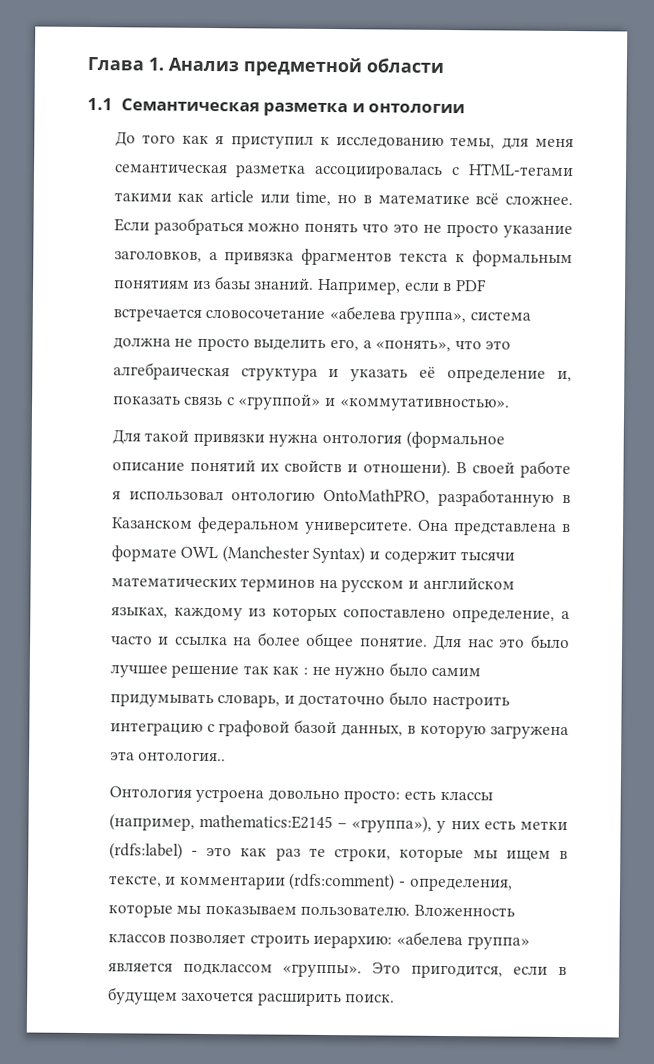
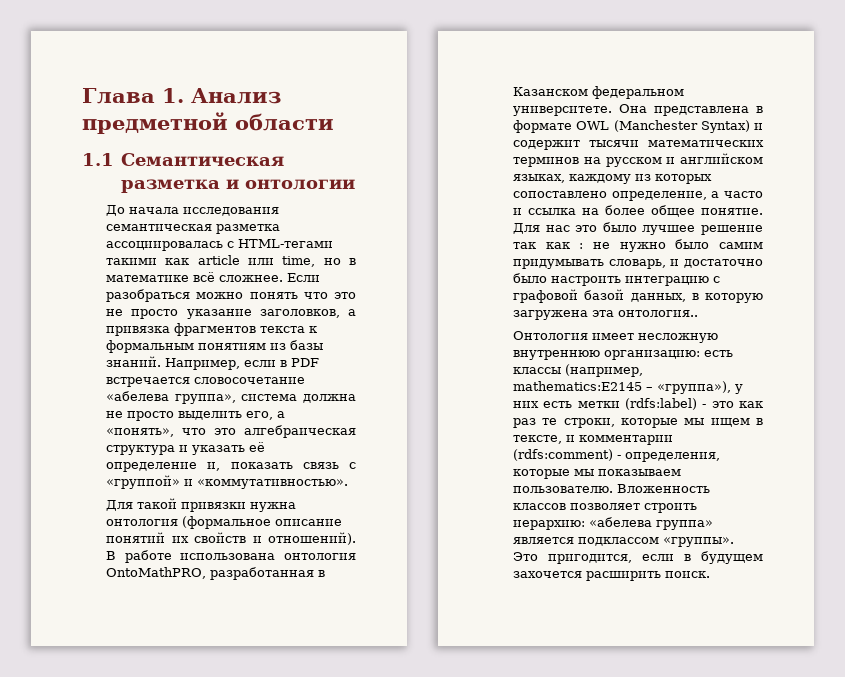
[141,134,574,150] того как я приступил к исследованию темы, для меня -> [129,207,280,216] начала исследования
[363,459,571,479] [111,488,555,507] отношени). В своей работе я использовал онтологию OntoMathPRO, разработанную -> [268,532,356,545] [106,550,356,563] [106,567,315,580] отношений). В работе использована онтология OntoMathPRO, разработанная
[195,788,401,804] устроена довольно просто: -> [592,333,719,343] [513,350,701,360] имеет несложную внутреннюю организацию:

